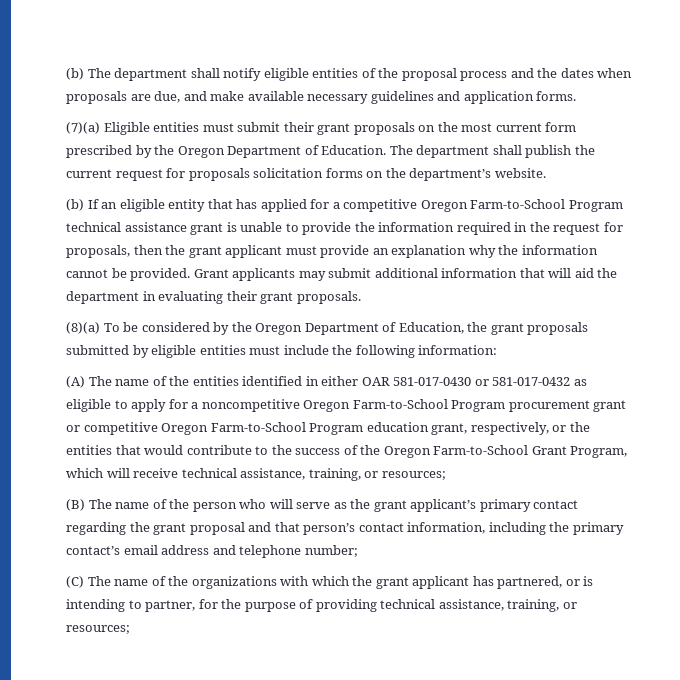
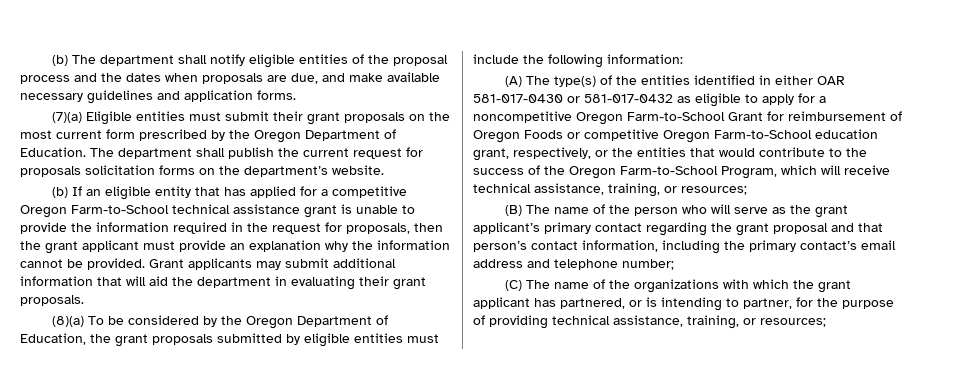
[568,200,623,212] Program -> (169, 209) none
[115,379,150,386] name -> [554,76,597,87] type(s)
[451,400,627,412] Program procurement grant -> [728,111,902,121] [473,130,563,143] Grant for reimbursement of Oregon Foods
[309,423,364,435] Program -> (812, 134) none
[531,446,567,455] Grant -> (718, 170) none

